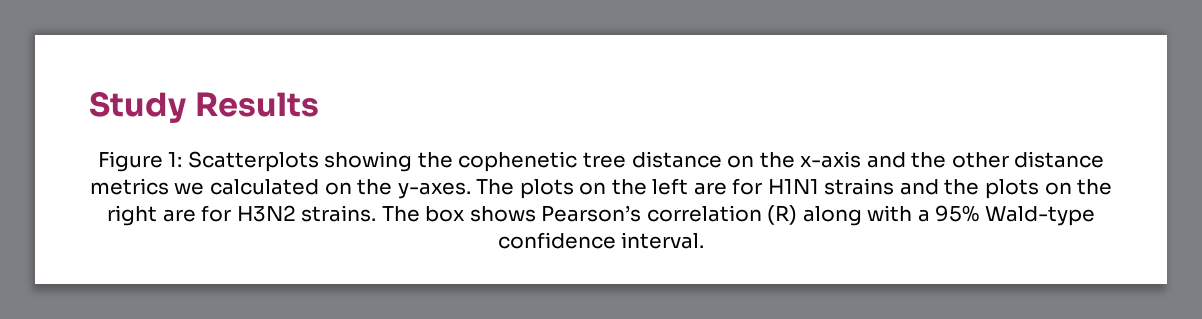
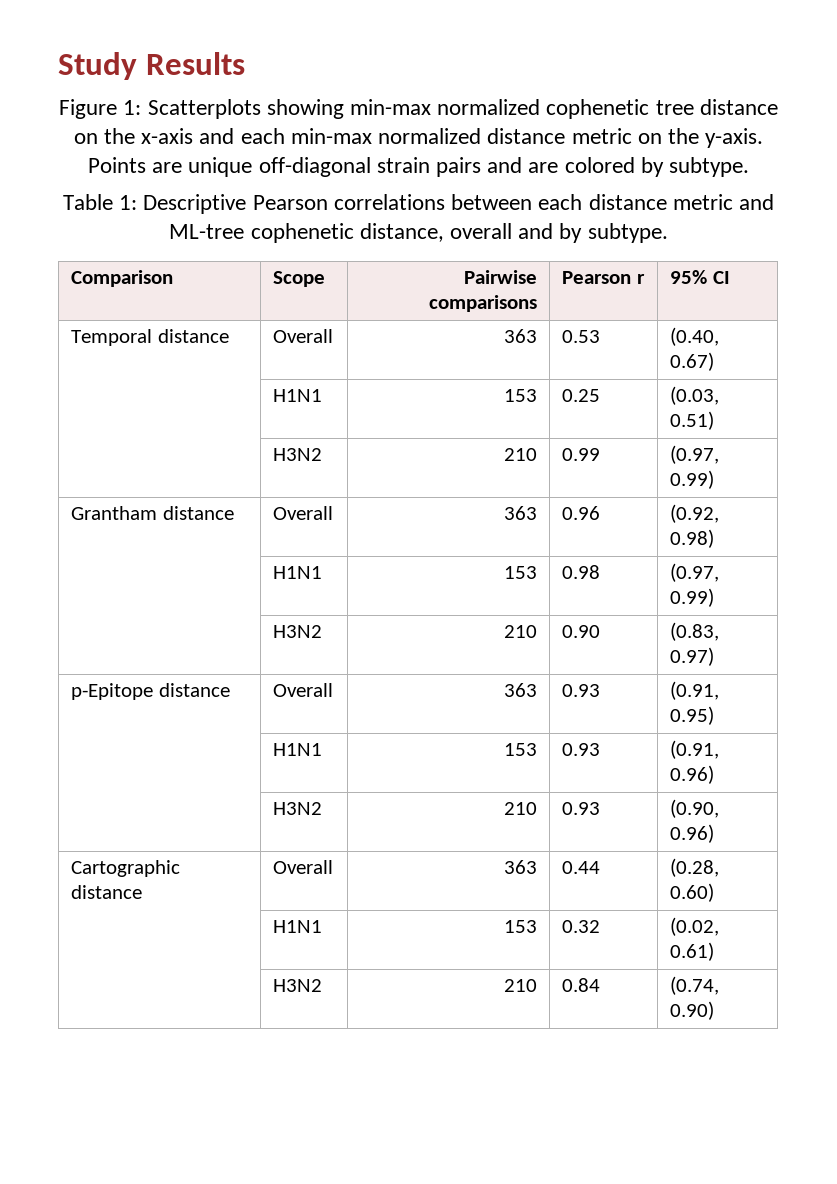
[417,152,453,168] the -> [349,99,541,115] min-max normalized
[911,151,1105,168] [89,178,1113,199] [106,205,1096,226] [497,232,705,249] the other distance metrics we calculated on the y-axes. The plots on the left are for H1N1 strains and the plots on the right are for H3N2 strains. The box shows Pearson’s correlation (R) along with a 95% Wald-type confidence interval. -> [240,128,764,148] [87,157,750,177] [63,194,774,214] [169,223,668,243] [70,270,173,287] [272,271,325,287] [464,270,538,284] [429,295,538,312] [561,271,645,284] [669,270,730,284] [70,329,229,346] [272,329,333,343] [504,329,538,343] [561,330,600,343] [669,327,719,346] [669,352,714,371] [272,389,322,402] [504,389,538,402] [561,389,600,402] [669,386,719,405] [669,411,714,430] [272,448,322,461] [504,448,538,461] [561,448,600,461] [669,445,719,464] [669,470,714,489] [70,506,234,520] [272,506,333,520] [504,506,538,520] [561,506,600,520] [669,504,719,523] [669,529,714,548] [272,566,322,579] [504,566,538,579] [561,565,600,579] [669,563,719,582] [669,588,714,607] [272,625,322,638] [504,625,538,638] [561,625,600,638] [669,622,719,641] [669,647,714,666] [70,683,230,700] [272,683,333,697] [504,683,538,697] [561,684,600,697] [669,681,719,700] [669,706,714,725] [272,743,322,756] [504,743,538,756] [561,743,600,756] [669,740,719,759] [669,765,714,784] [272,802,322,815] [504,802,538,815] [561,802,600,815] [669,799,719,818] [669,824,714,843] [70,860,180,877] [70,885,142,899] [272,860,333,874] [504,860,538,874] [561,861,600,874] [669,858,719,877] [669,883,714,902] [272,920,322,933] [504,920,538,933] [561,920,600,933] [669,917,719,936] [669,942,714,961] [272,979,322,992] [504,979,538,992] [561,978,600,992] [669,976,719,995] [669,1001,714,1020] each min-max normalized distance metric on the y-axis. Points are unique off-diagonal strain pairs and are colored by subtype. // Table 1: Descriptive Pearson correlations between each distance metric and ML-tree cophenetic distance, overall and by subtype. // Comparison | Scope | Pairwise comparisons | Pearson r | 95% CI // Temporal distance | Overall | 363 | 0.53 | (0.40, 0.67) // | H1N1 | 153 | 0.25 | (0.03, 0.51) // | H3N2 | 210 | 0.99 | (0.97, 0.99) // Grantham distance | Overall | 363 | 0.96 | (0.92, 0.98) // | H1N1 | 153 | 0.98 | (0.97, 0.99) // | H3N2 | 210 | 0.90 | (0.83, 0.97) // p-Epitope distance | Overall | 363 | 0.93 | (0.91, 0.95) // | H1N1 | 153 | 0.93 | (0.91, 0.96) // | H3N2 | 210 | 0.93 | (0.90, 0.96) // Cartographic distance | Overall | 363 | 0.44 | (0.28, 0.60) // | H1N1 | 153 | 0.32 | (0.02, 0.61) // | H3N2 | 210 | 0.84 | (0.74, 0.90)

